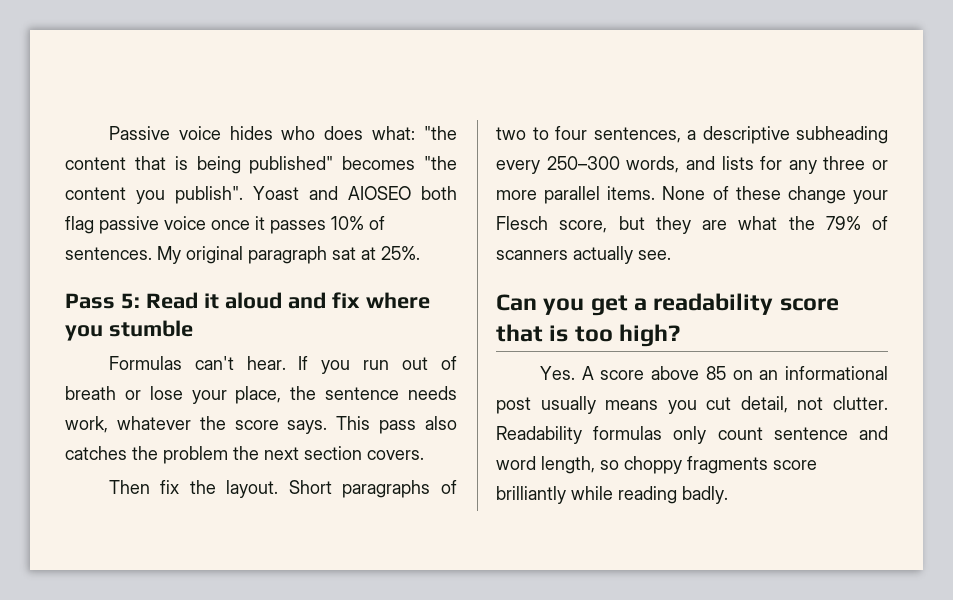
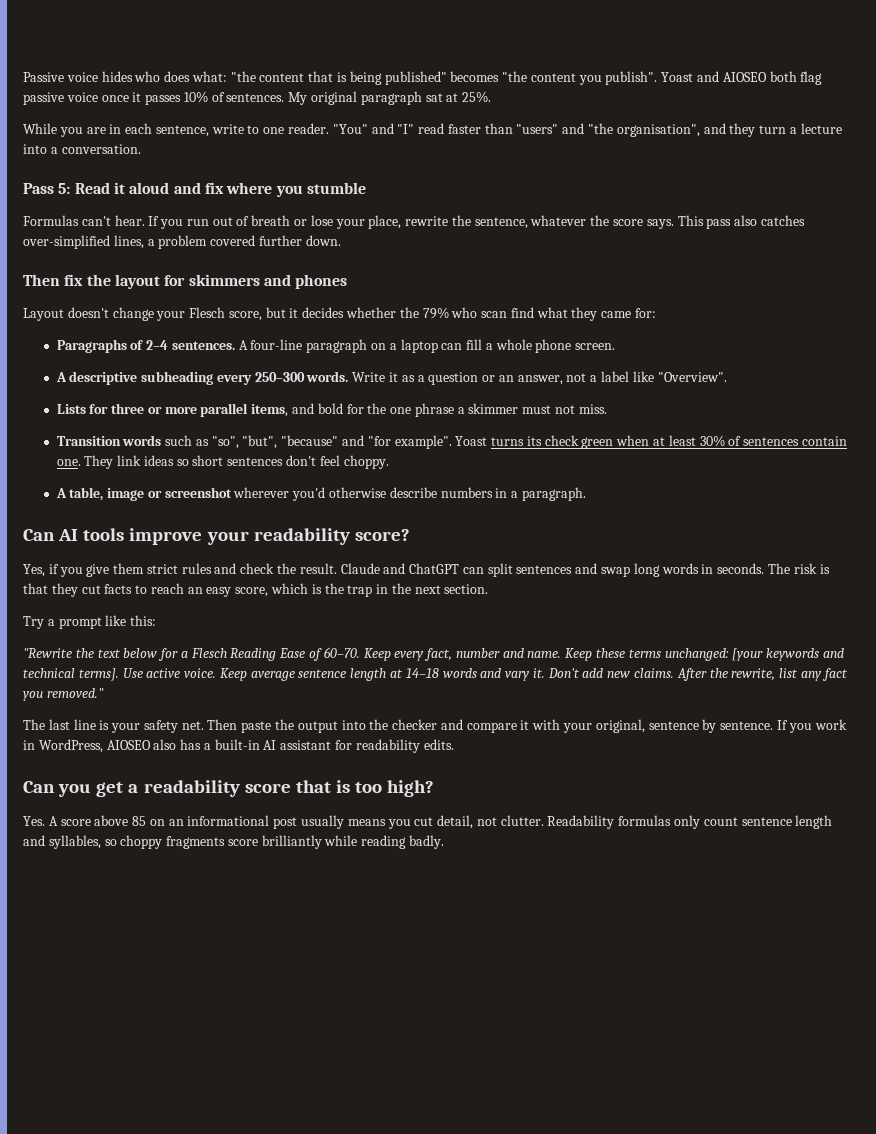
(420, 253) none -> [23,123,842,137] [23,144,141,154] // While you are in each sentence, write to one reader. "You" and "I" read faster than "users" and "the organisation", and they turn a lecture into a conversation.
[290,386,457,400] [65,416,108,433] the sentence needs work, -> [405,215,528,229] rewrite the sentence,
[132,446,424,464] [108,480,458,498] [496,126,888,144] [496,156,888,174] [496,186,781,204] the problem the next section covers. // Then fix the layout. Short paragraphs of two to four sentences, a descriptive subheading every 250–300 words, and lists for any three or more parallel items. None of these -> [23,235,341,249] [23,274,348,289] [23,307,109,321] over-simplified lines, a problem covered further down. // Then fix the layout for skimmers and phones // Layout doesn't
[655,216,888,234] [496,246,671,264] they are what the 79% of scanners actually see. -> [289,307,657,321] [56,339,616,353] [55,371,727,385] [56,403,607,417] [56,435,847,449] [56,455,389,469] [55,487,586,501] [23,528,410,545] [23,563,830,577] [23,583,489,597] [23,615,157,629] [23,647,844,661] [23,668,848,681] [23,688,104,701] [23,719,847,733] [23,739,454,753] it decides whether the 79% who scan find what they came for: // Paragraphs of 2–4 sentences. A four-line paragraph on a laptop can fill a whole phone screen. // A descriptive subheading every 250–300 words. Write it as a question or an answer, not a label like "Overview". // Lists for three or more parallel items, and bold for the one phrase a skimmer must not miss. // Transition words such as "so", "but", "because" and "for example". Yoast turns its check green when at least 30% of sentences contain one. They link ideas so short sentences don't feel choppy. // A table, image or screenshot wherever you'd otherwise describe numbers in a paragraph. // Can AI tools improve your readability score? // Yes, if you give them strict rules and check the result. Claude and ChatGPT can split sentences and swap long words in seconds. The risk is that they cut facts to reach an easy score, which is the trap in the next section. // Try a prompt like this: // "Rewrite the text below for a Flesch Reading Ease of 60–70. Keep every fact, number and name. Keep these terms unchanged: [your keywords and technical terms]. Use active voice. Keep average sentence length at 14–18 words and vary it. Don't add new claims. After the rewrite, list any fact you removed." // The last line is your safety net. Then paste the output into the checker and compare it with your original, sentence by sentence. If you work in WordPress, AIOSEO also has a built-in AI assistant for readability edits.
[859,426,888,440] [496,456,595,474] and word length, -> [795,815,833,829] [23,835,101,849] length and syllables,

